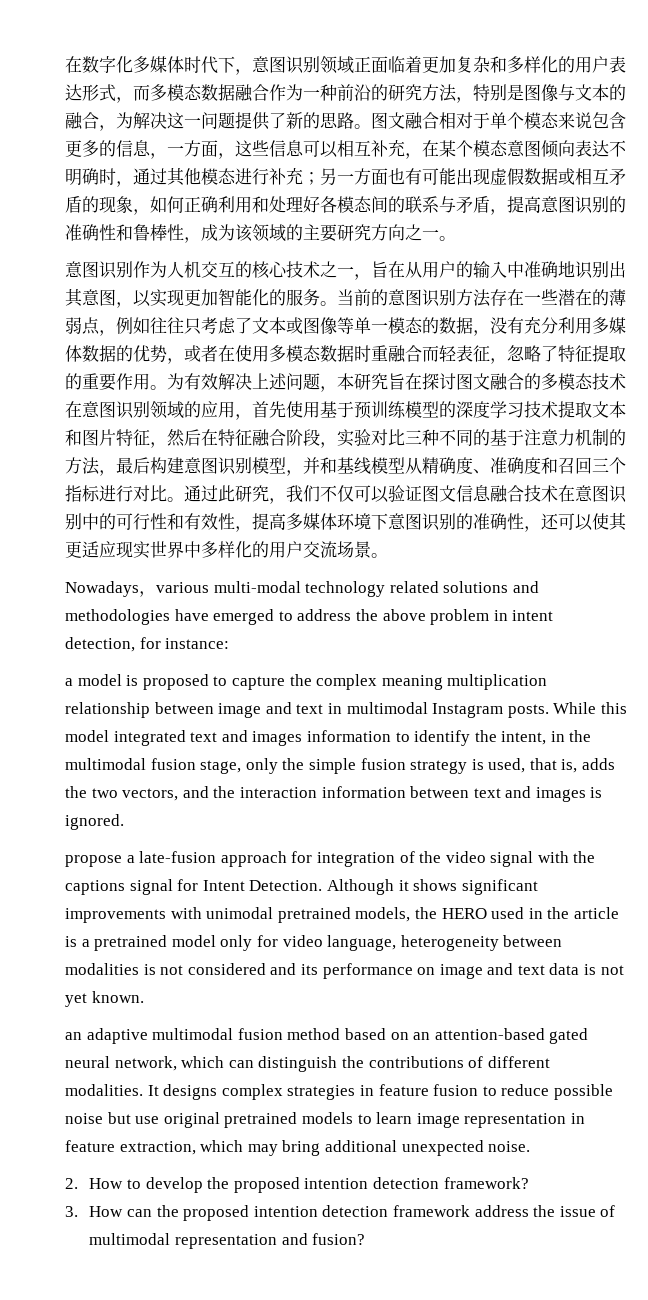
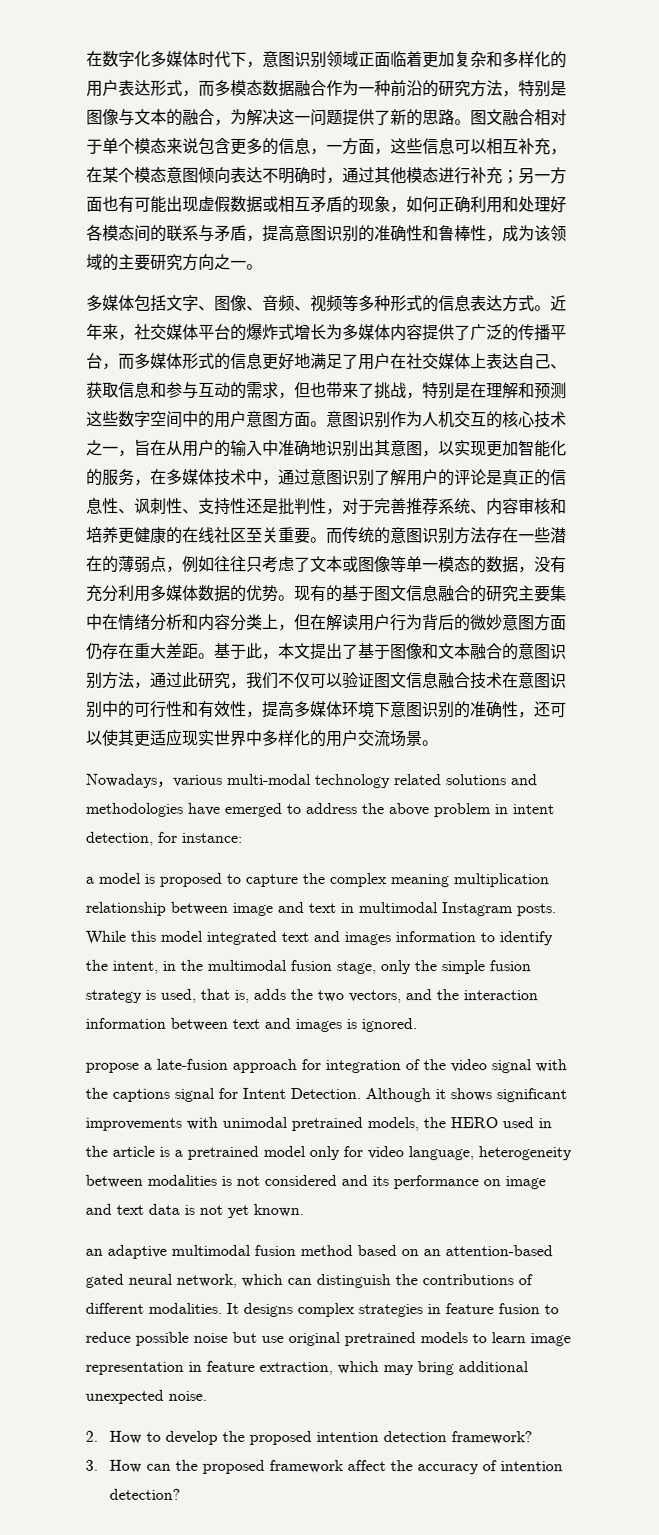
(456, 238) none -> [86,294,567,313] [86,323,567,342] [86,352,567,371] [86,381,567,400] [86,410,327,428] 多媒体包括文字、图像、音频、视频等多种形式的信息表达方式。近年来，社交媒体平台的爆炸式增长为多媒体内容提供了广泛的传播平台，而多媒体形式的信息更好地满足了用户在社交媒体上表达自己、获取信息和参与互动的需求，但也带来了挑战，特别是在理解和预测这些数字空间中的用户意图方面。
[320,289,371,306] 。当前 -> [134,468,567,487] [86,497,567,516] [86,526,375,545] ，在多媒体技术中，通过意图识别了解用户的评论是真正的信息性、讽刺性、支持性还是批判性，对于完善推荐系统、内容审核和培养更健康的在线社区至关重要。而传统
[167,345,626,364] [65,373,626,392] [65,401,626,420] [65,429,626,448] [65,457,626,476] [65,485,184,502] ，或者在使用多模态数据时重融合而轻表征，忽略了特征提取的重要作用。为有效解决上述问题，本研究旨在探讨图文融合的多模态技术在意图识别领域的应用，首先使用基于预训练模型的深度学习技术提取文本和图片特征，然后在特征融合阶段，实验对比三种不同的基于注意力机制的方法，最后构建意图识别模型，并和基线模型从精确度、准确度和召回三个指标进行对比。 -> [278,584,567,603] [86,613,567,632] [86,642,567,661] [86,671,151,689] 。现有的基于图文信息融合的研究主要集中在情绪分析和内容分类上，但在解读用户行为背后的微妙意图方面仍存在重大差距。基于此，本文提出了基于图像和文本融合的意图识别方法，
[253,1205,616,1217] [89,1233,366,1249] intention detection framework address the issue of multimodal representation and fusion? -> [268,1459,563,1475] [108,1488,181,1500] framework affect the accuracy of intention detection?

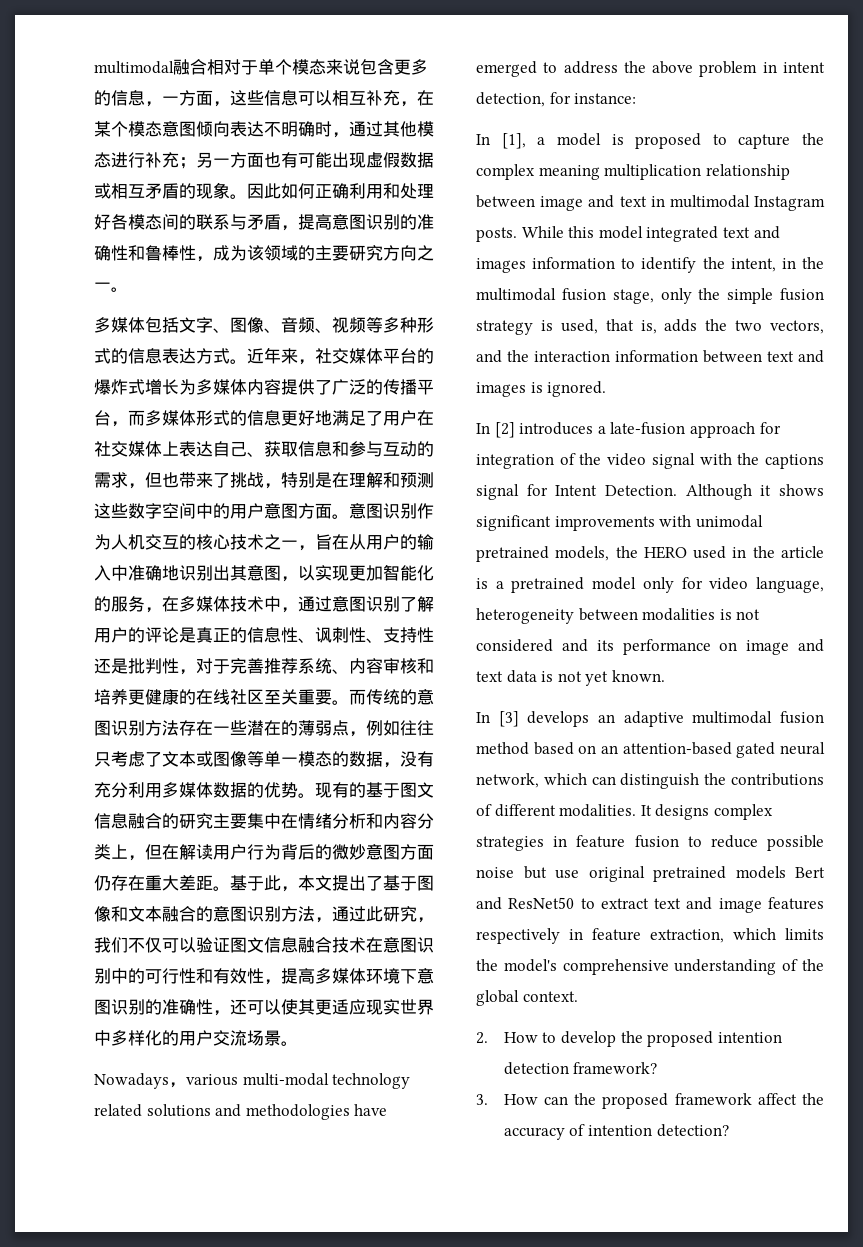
[86,50,567,69] [86,79,567,98] [86,108,503,127] 在数字化多媒体时代下，意图识别领域正面临着更加复杂和多样化的用户表达形式，而多模态数据融合作为一种前沿的研究方法，特别是图像与文本的融合，为解决这一问题提供了新的思路。图文 -> [94,61,174,74] multimodal
[390,206,407,214] ， -> [230,183,281,199] 。因此
(242, 837) none -> [476,133,526,149] In [1],
[85,1062,139,1073] propose -> [476,422,594,438] In [2] introduces
(304, 1210) none -> [476,711,590,727] In [3] develops
[472,1332,571,1347] [85,1360,529,1376] [85,1389,207,1404] to learn image representation in feature extraction, which may bring additional unexpected noise. -> [795,867,825,878] [476,897,824,913] [476,928,824,944] [476,959,824,975] [476,990,578,1006] Bert and ResNet50 to extract text and image features respectively in feature extraction, which limits the model's comprehensive understanding of the global context.

